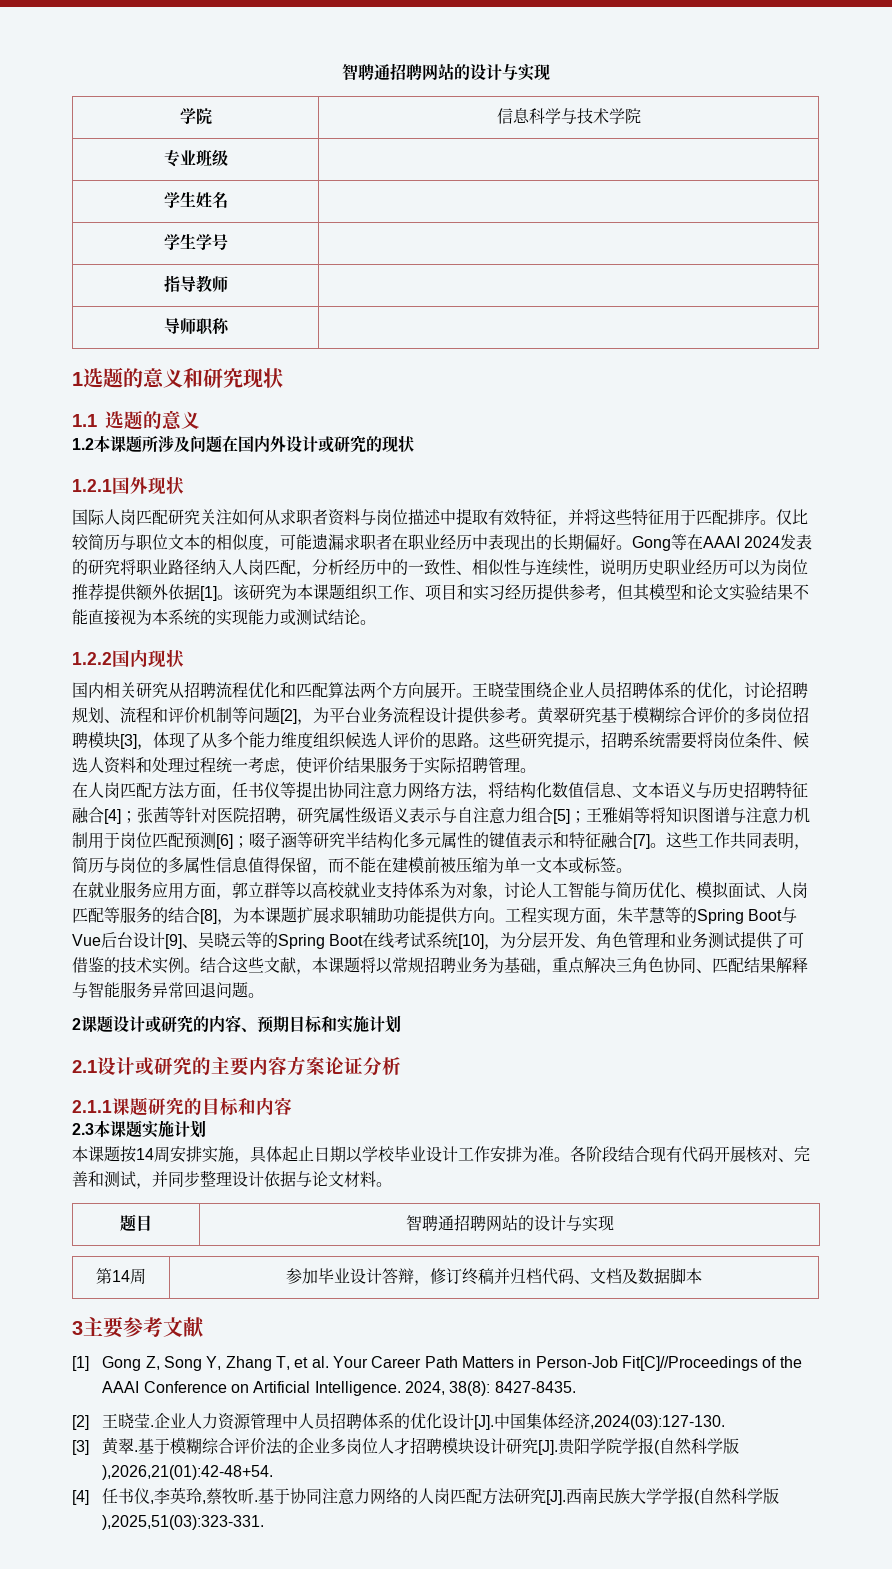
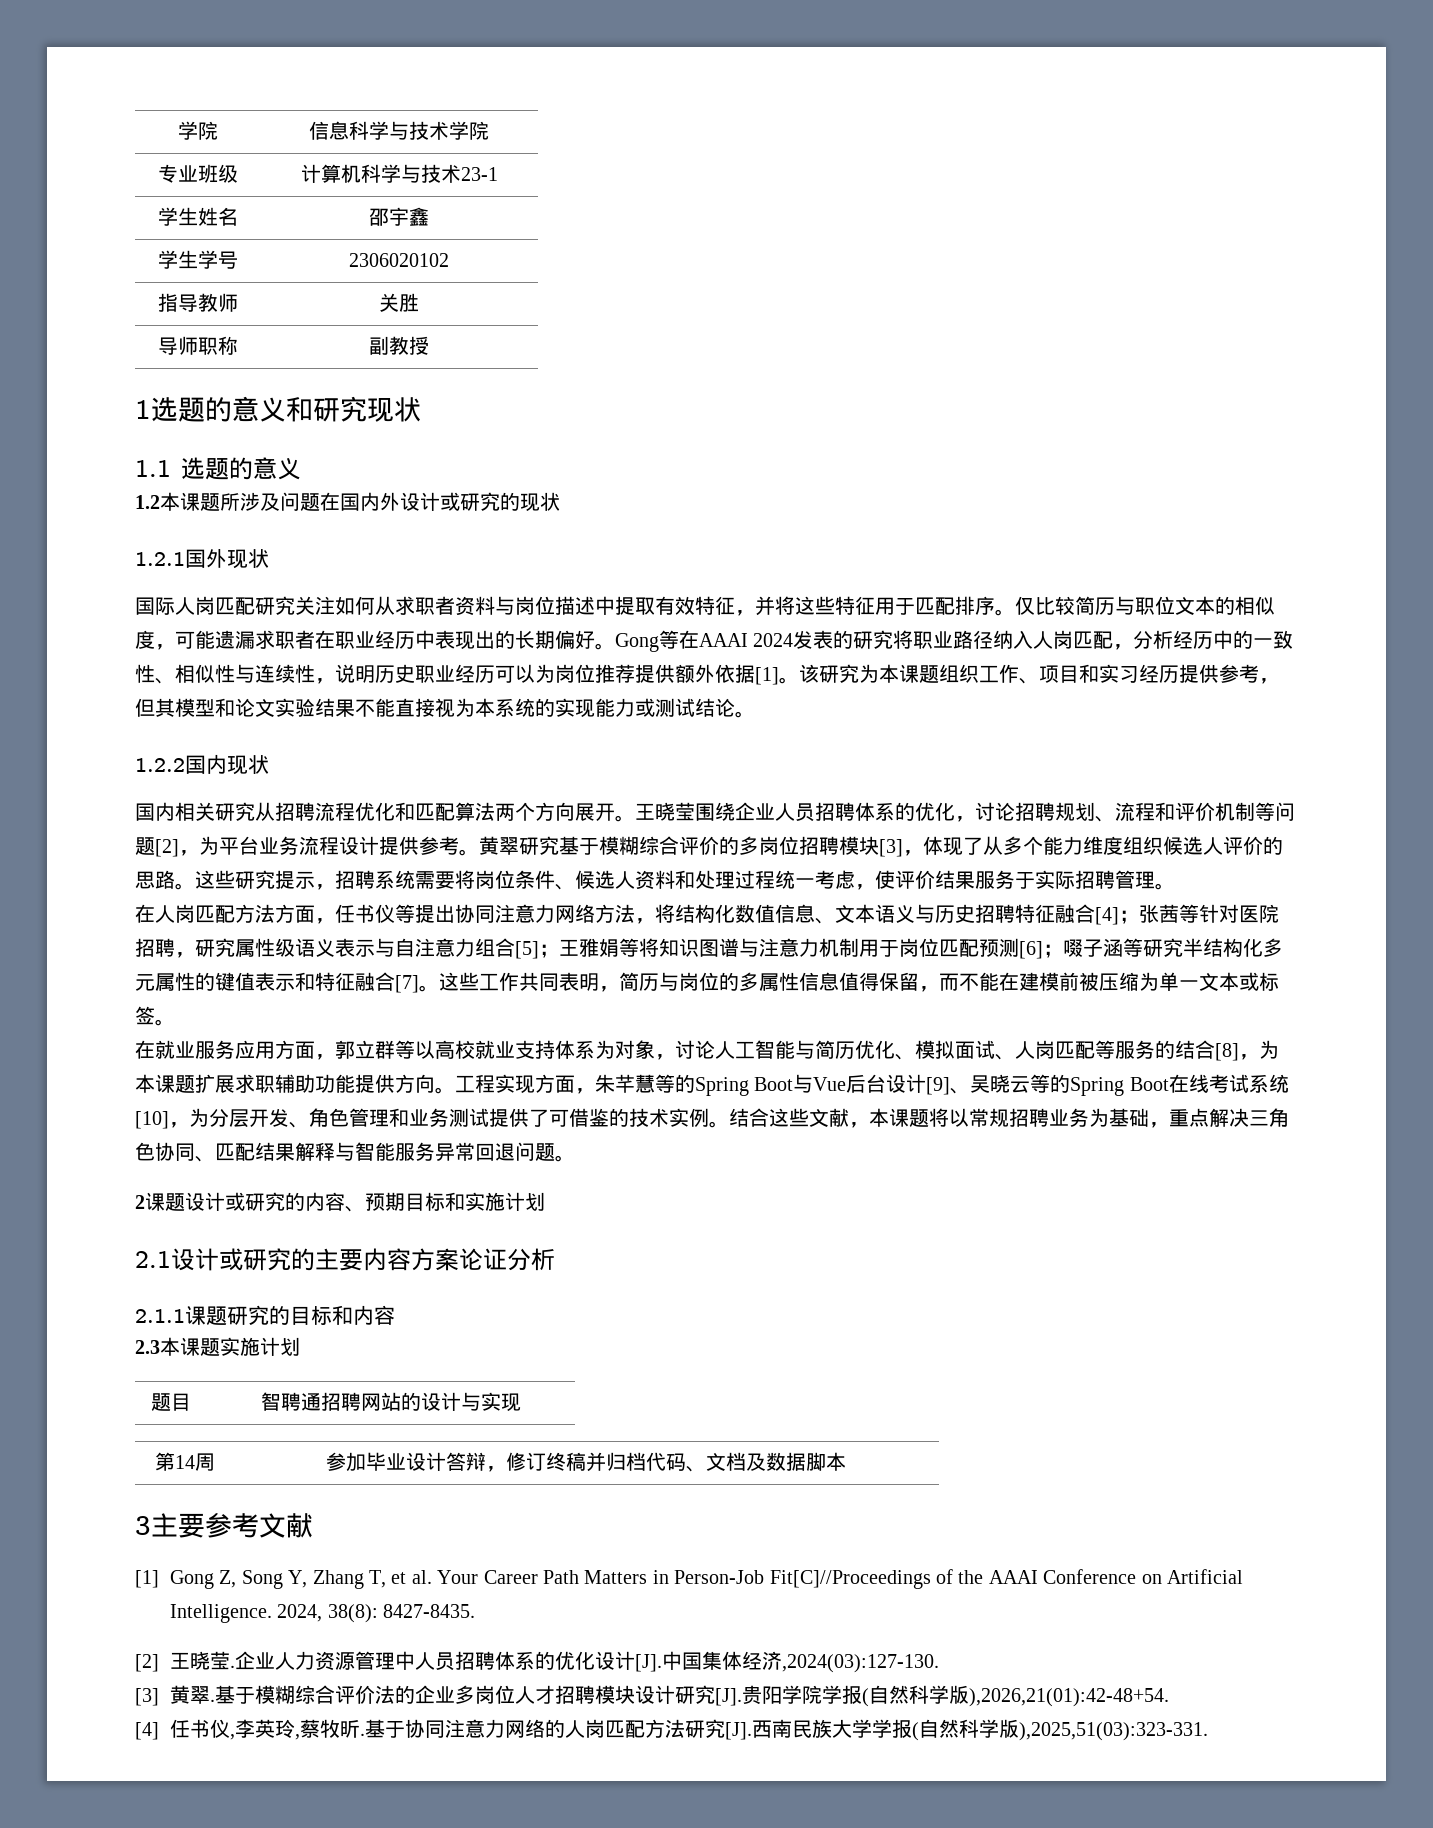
[342,63,550,81] 智聘通招聘网站的设计与实现 // -> (178, 130) none
(228, 158) none -> [300,164,498,183] 计算机科学与技术23-1
(228, 199) none -> [369,207,429,226] 邵宇鑫
(228, 242) none -> [349,253,449,267] 2306020102
(228, 284) none -> [379,293,419,312] 关胜
(230, 326) none -> [369,336,429,355] 副教授
[72,1146,810,1164] [72,1170,392,1189] // 本课题按14周安排实施，具体起止日期以学校毕业设计工作安排为准。各阶段结合现有代码开展核对、完善和测试，并同步整理设计依据与论文材料。 -> (300, 1346) none

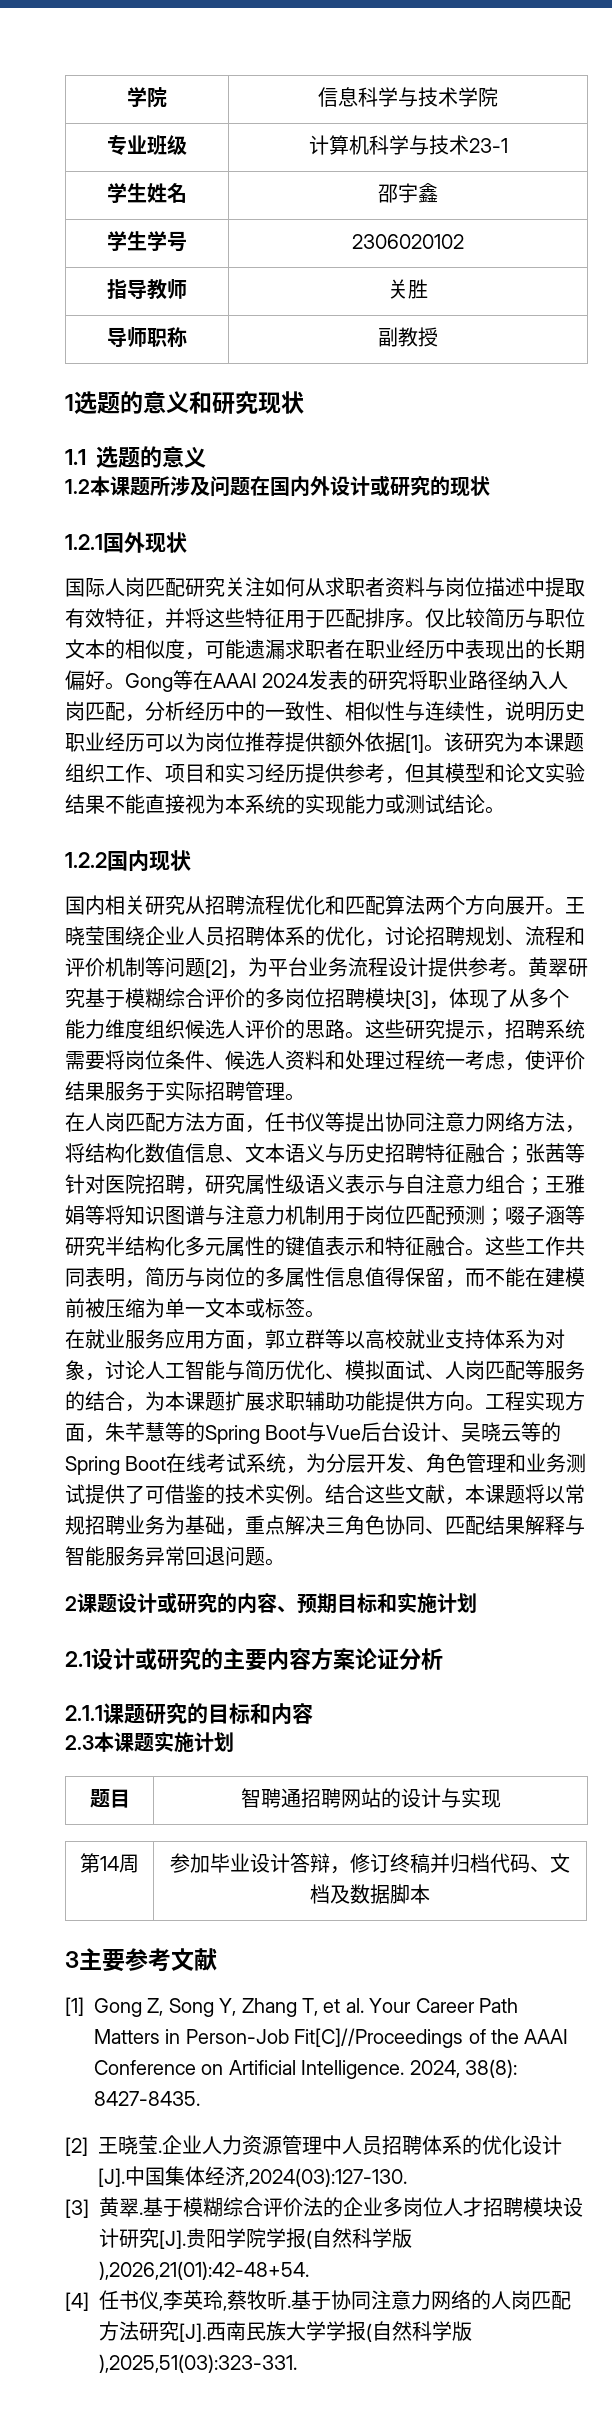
[1095,907,1119,925] [4] -> (505, 1153) none
[515,941,539,959] [5] -> (525, 1184) none
[1019,941,1043,959] [6] -> (485, 1215) none
[395,975,419,993] [7] -> (465, 1246) none
[1215,1043,1239,1061] [8] -> (125, 1401) none
[926,1077,951,1095] [9] -> (442, 1432) none
[135,1111,169,1129] [10] -> (287, 1463) none

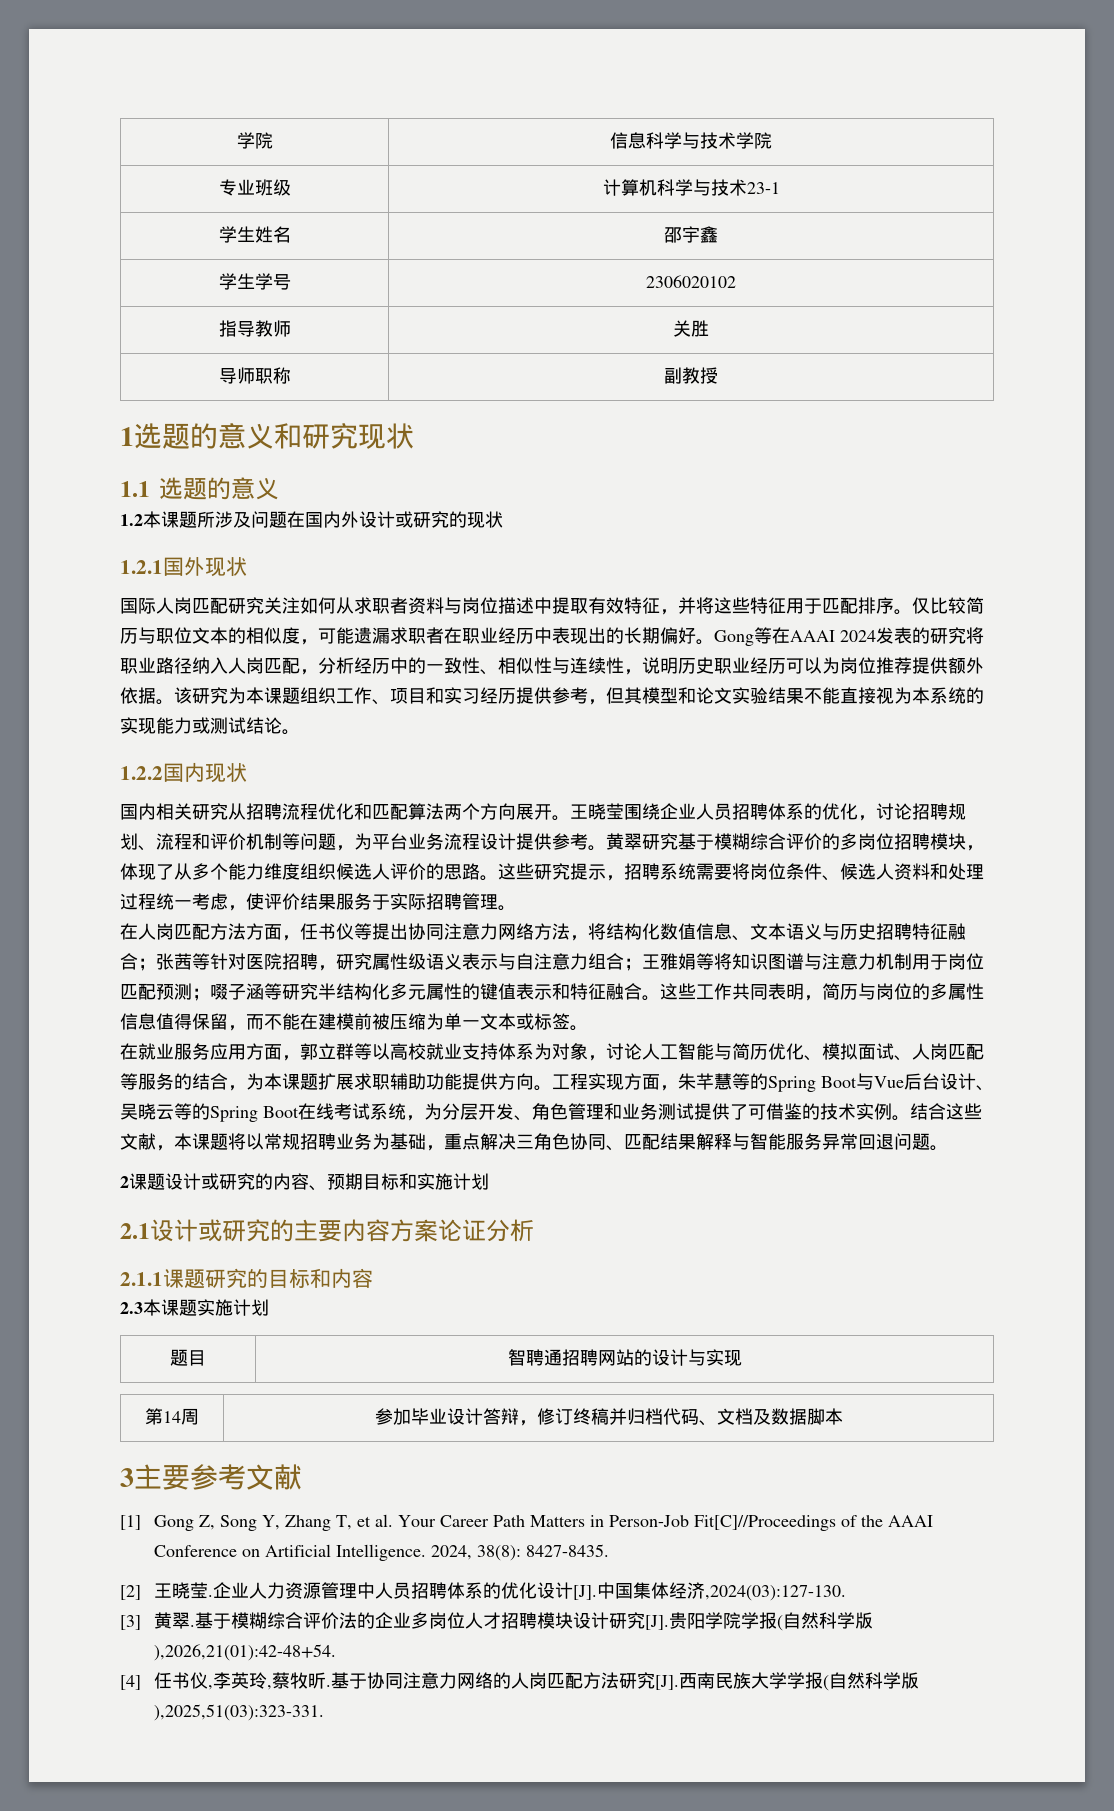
[405,734,424,753] [1] -> (156, 695) none
[205,959,228,978] [2] -> (336, 841) none
[405,990,429,1009] [3] -> (966, 841) none

